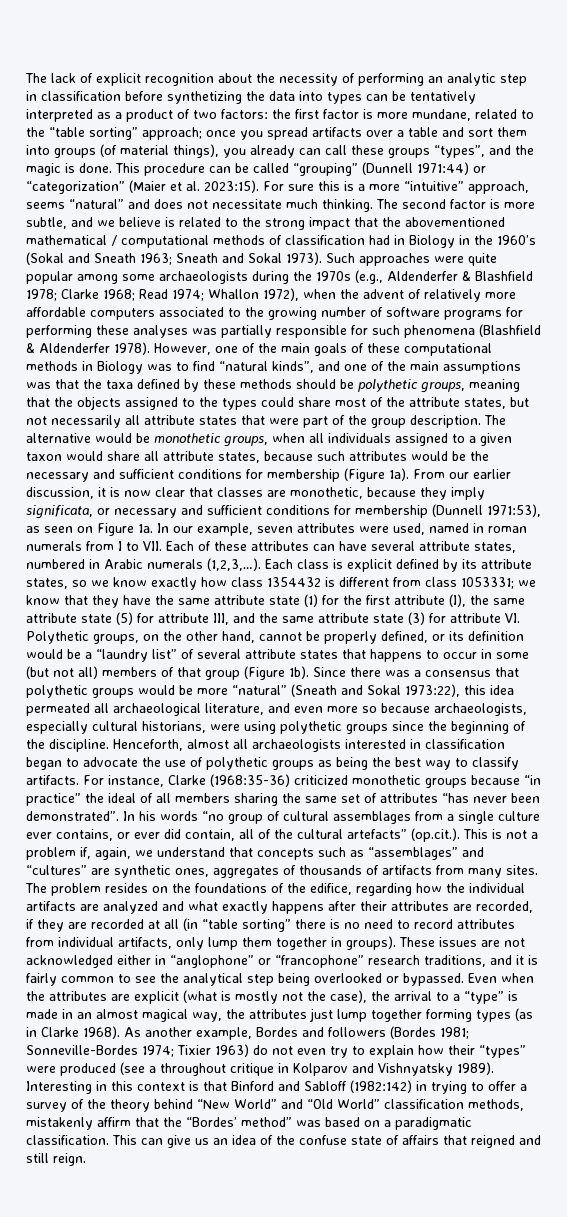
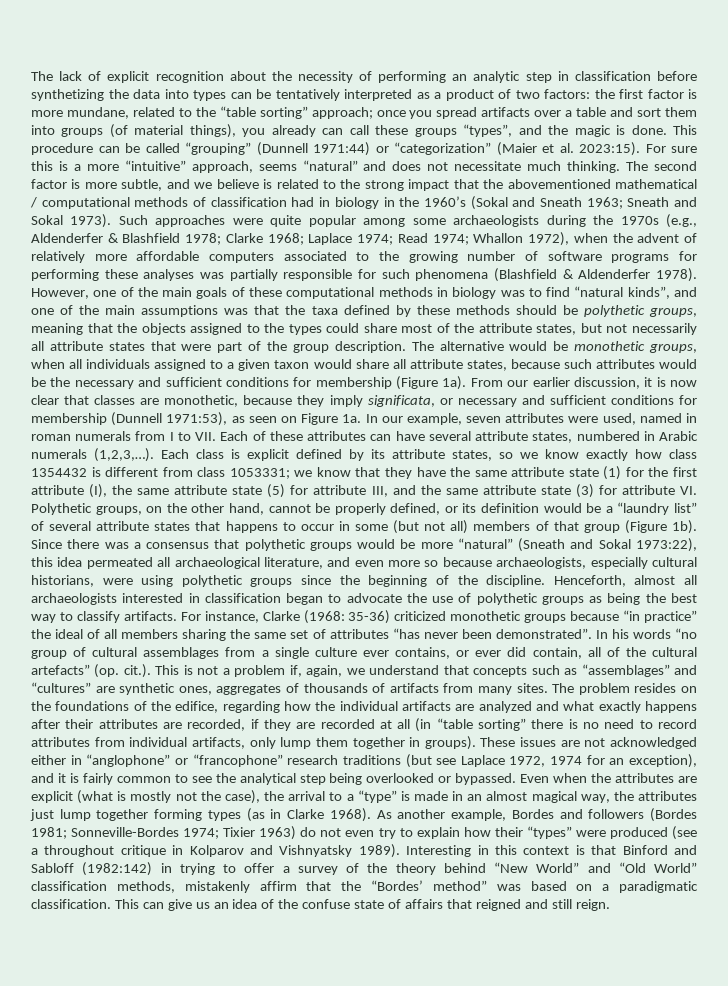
[409,235,455,248] Biology -> [334,197,379,209] biology
(135, 295) none -> [308,233,394,245] Laplace 1974;
[97,361,143,374] Biology -> [452,287,497,299] biology
[210,774,290,787] (1968:35-36) -> [303,610,391,624] (1968: 35-36)
[411,828,460,842] (op.cit.). -> [94,664,151,678] (op. cit.).
[424,955,486,967] traditions, -> [342,754,697,768] traditions (but see Laplace 1972, 1974 for an exception),

